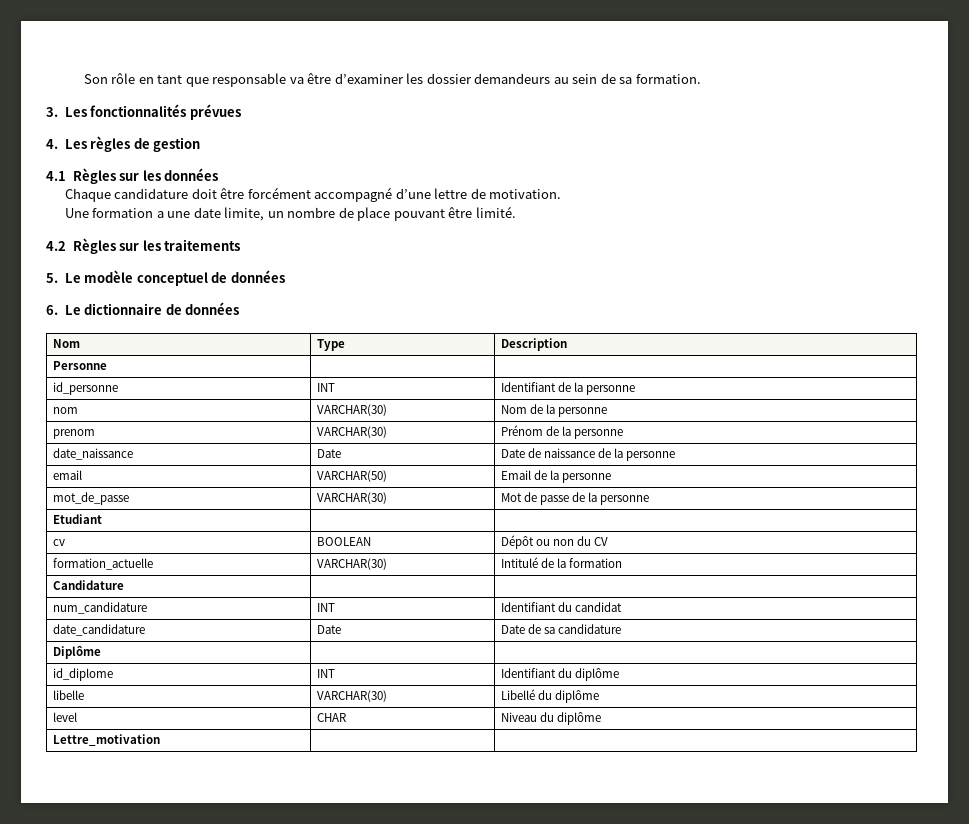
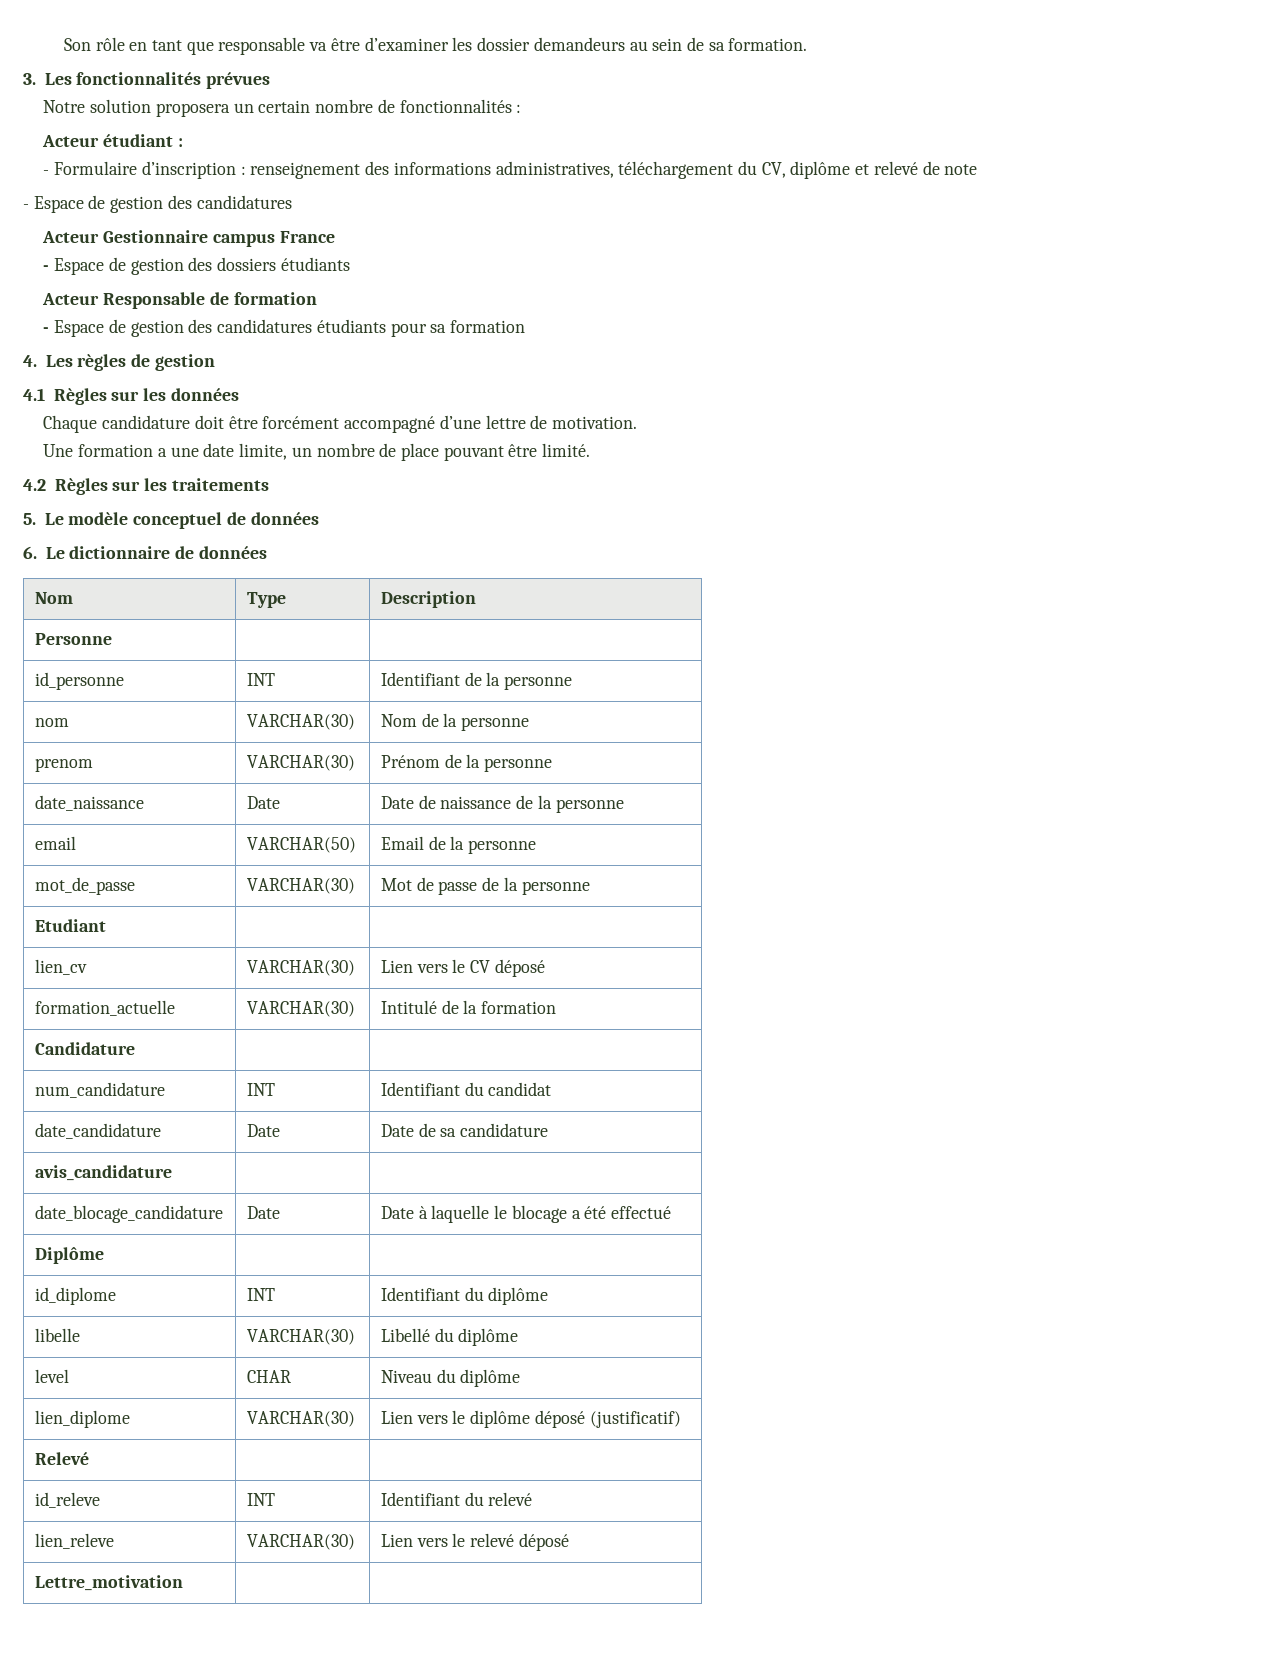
(241, 112) none -> [43,99,522,117] [42,134,183,147] [43,161,978,179] [23,195,292,213] [42,230,335,247] [43,257,350,275] [42,292,317,309] [43,319,525,337] // Notre solution proposera un certain nombre de fonctionnalités : // Acteur étudiant : // - Formulaire d’inscription : renseignement des informations administratives, téléchargement du CV, diplôme et relevé de note // - Espace de gestion des candidatures // Acteur Gestionnaire campus France // - Espace de gestion des dossiers étudiants // Acteur Responsable de formation // - Espace de gestion des candidatures étudiants pour sa formation
[52,539,65,546] [316,537,371,546] [500,535,591,549] cv | BOOLEAN | Dépôt ou non du -> [34,959,87,975] [246,960,355,976] [380,959,466,973] lien_cv | VARCHAR(30) | Lien vers le
(608, 541) none -> [494,959,545,977] déposé
(621, 629) none -> [34,1165,172,1181] [34,1205,223,1223] [246,1206,280,1219] [380,1205,672,1223] // avis_candidature | | // date_blocage_candidature | Date | Date à laquelle le blocage a été effectué
(601, 718) none -> [34,1410,130,1428] [246,1411,355,1427] [380,1410,681,1428] [34,1452,89,1465] [34,1492,100,1508] [246,1493,275,1506] [380,1492,533,1506] [34,1533,114,1549] [246,1534,355,1550] [380,1533,569,1551] // lien_diplome | VARCHAR(30) | Lien vers le diplôme déposé (justificatif) // Relevé | | // id_releve | INT | Identifiant du relevé // lien_releve | VARCHAR(30) | Lien vers le relevé déposé

